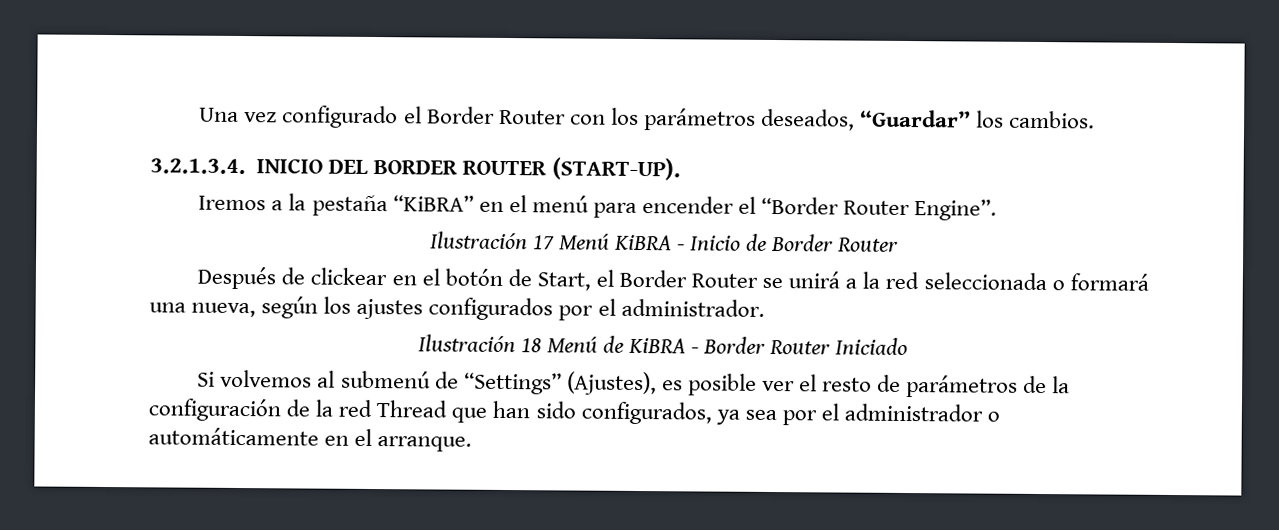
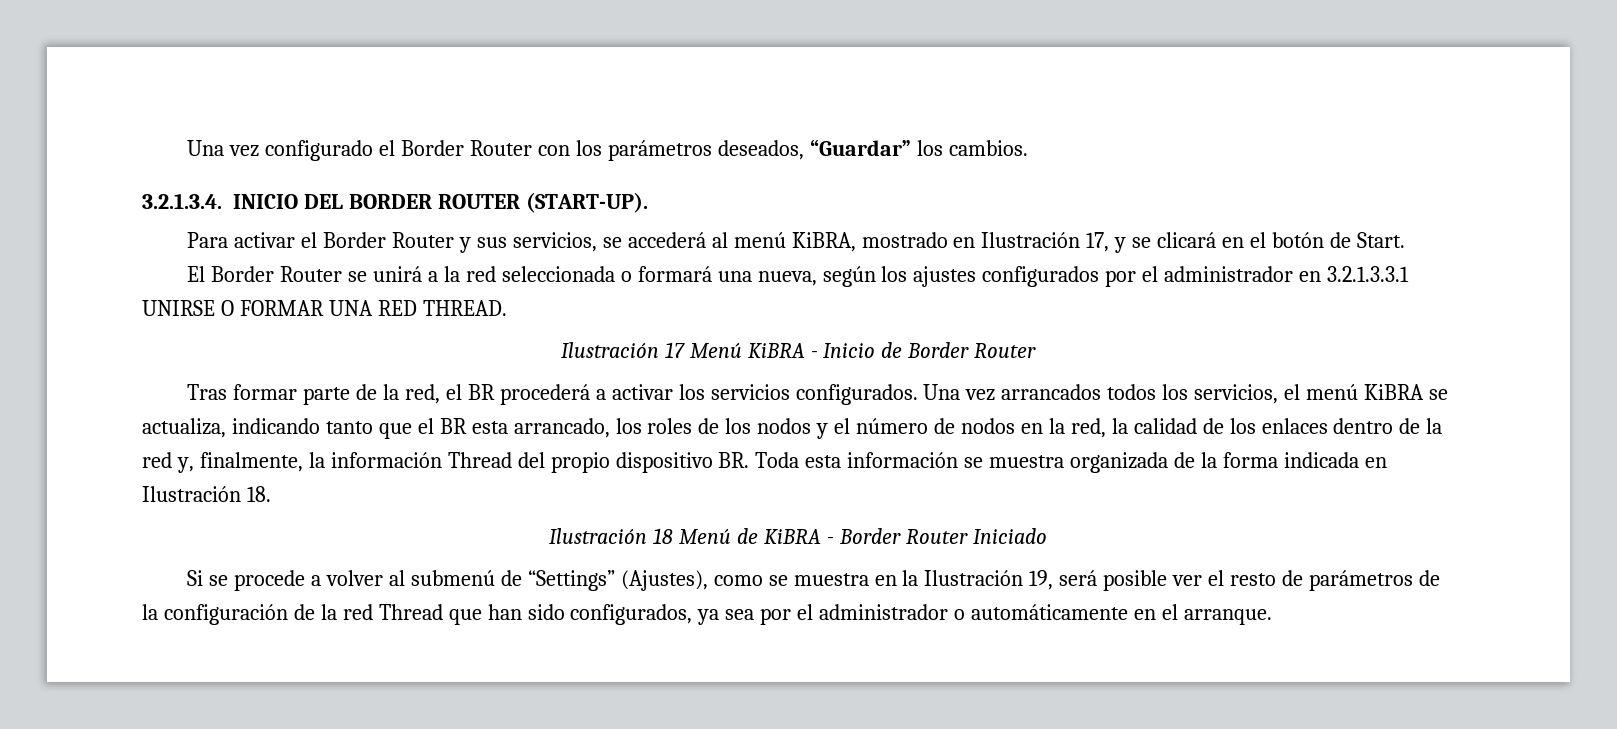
[198,193,998,221] [429,231,900,252] [197,266,388,290] Iremos a la pestaña “KiBRA” en el menú para encender el “Border Router Engine”. // Ilustración 17 Menú KiBRA - Inicio de Border Router // Después de clickear -> [187,232,1217,253] Para activar el Border Router y sus servicios, se accederá al menú KiBRA, mostrado en Ilustración 17, y se clicará
[536,269,614,291] Start, el -> [1356,232,1405,248] [187,266,206,282] Start. // El
[620,298,765,317] administrador. -> [1164,266,1410,282] [142,300,507,316] [560,342,1037,358] [187,384,1448,405] [142,418,1443,439] [142,452,1387,473] [142,486,271,502] administrador en 3.2.1.3.3.1 UNIRSE O FORMAR UNA RED THREAD. // Ilustración 17 Menú KiBRA - Inicio de Border Router // Tras formar parte de la red, el BR procederá a activar los servicios configurados. Una vez arrancados todos los servicios, el menú KiBRA se actualiza, indicando tanto que el BR esta arrancado, los roles de los nodos y el número de nodos en la red, la calidad de los enlaces dentro de la red y, finalmente, la información Thread del propio dispositivo BR. Toda esta información se muestra organizada de la forma indicada en Ilustración 18.
[220,369,313,388] volvemos -> [209,570,384,591] se procede a volver
[661,380,683,391] es -> [713,570,1098,590] como se muestra en la Ilustración 19, será

